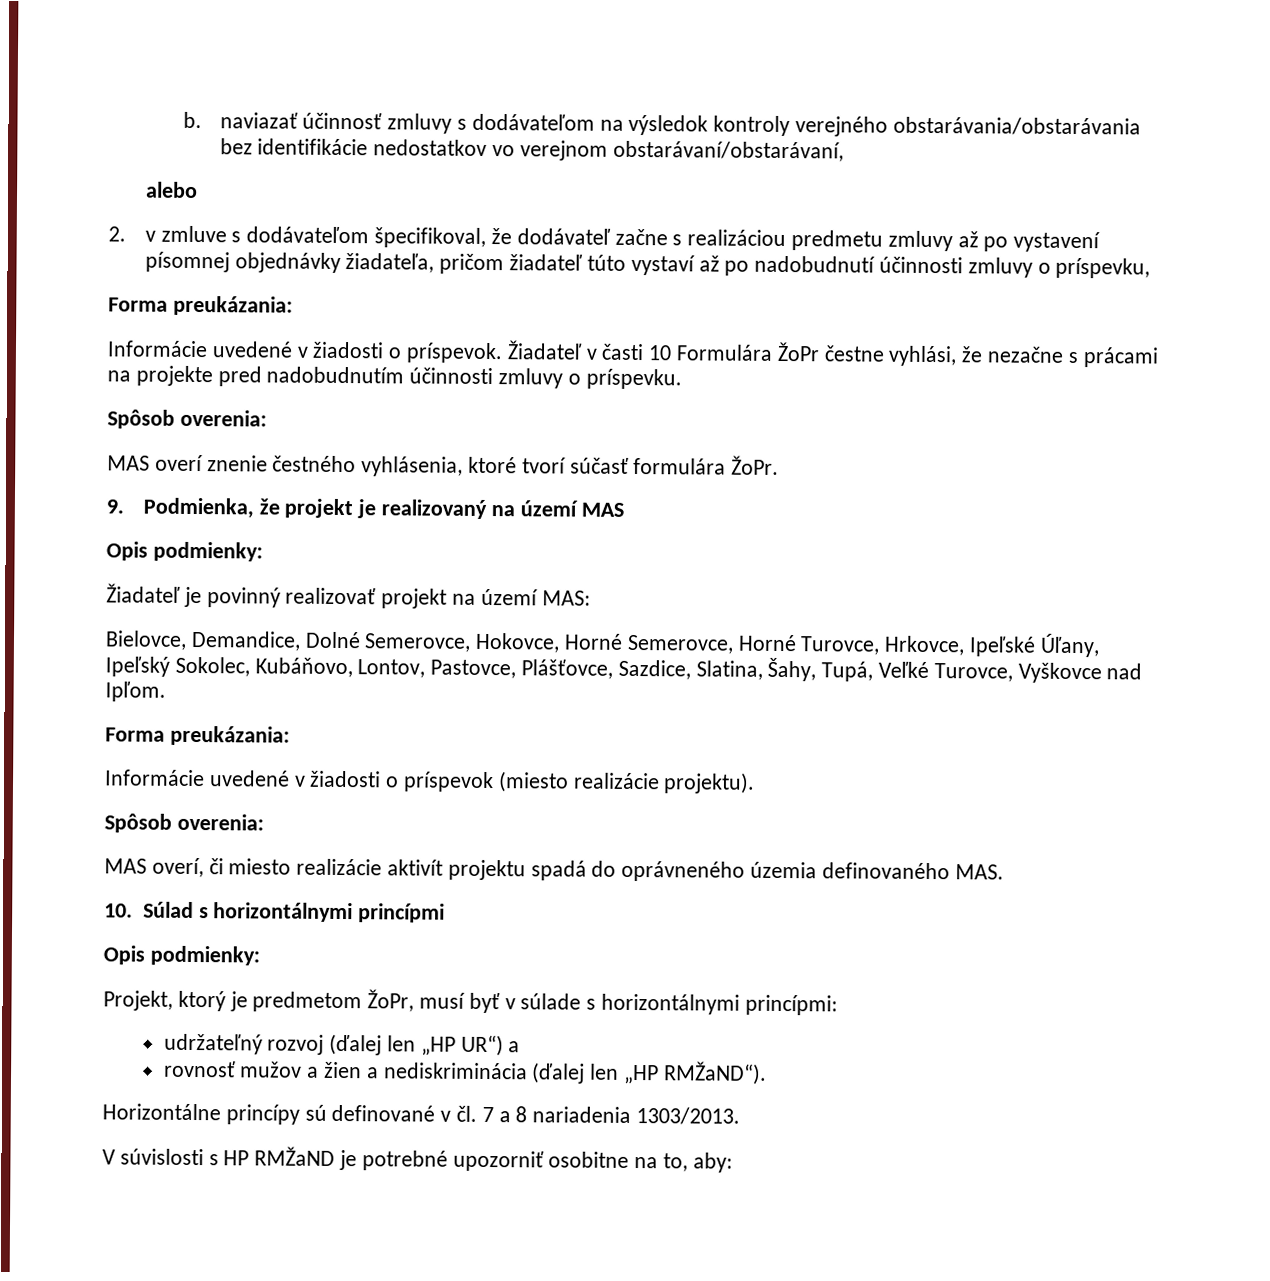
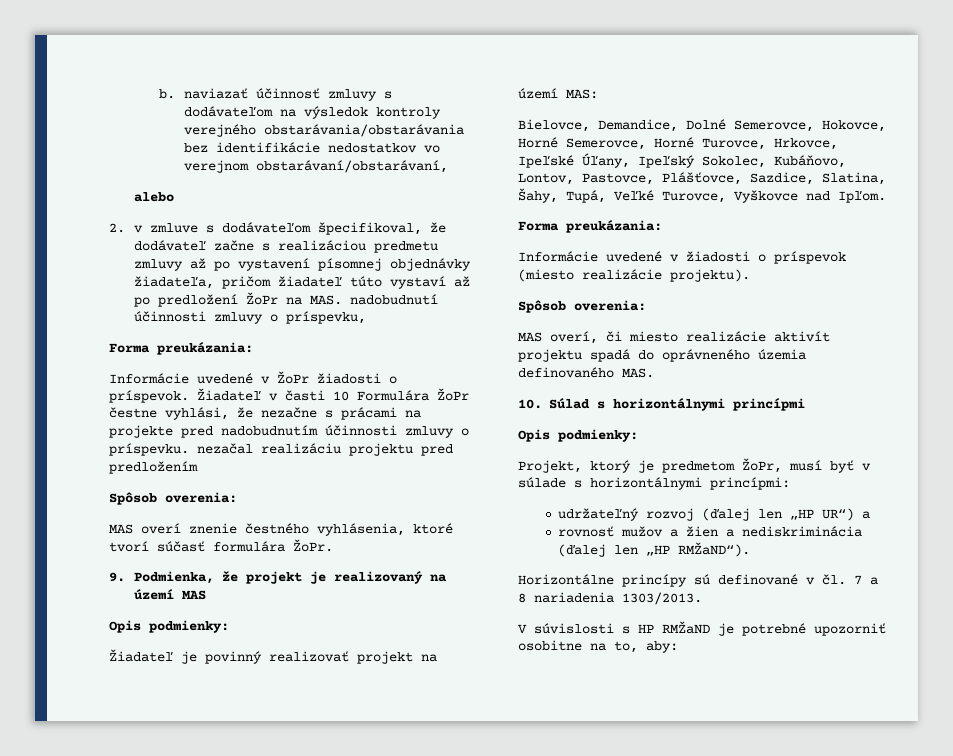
(750, 268) none -> [158,292,343,307] predložení ŽoPr na MAS.
(308, 352) none -> [277,371,309,384] ŽoPr
(682, 379) none -> [197,443,453,456] [109,461,198,474] nezačal realizáciu projektu pred predložením

